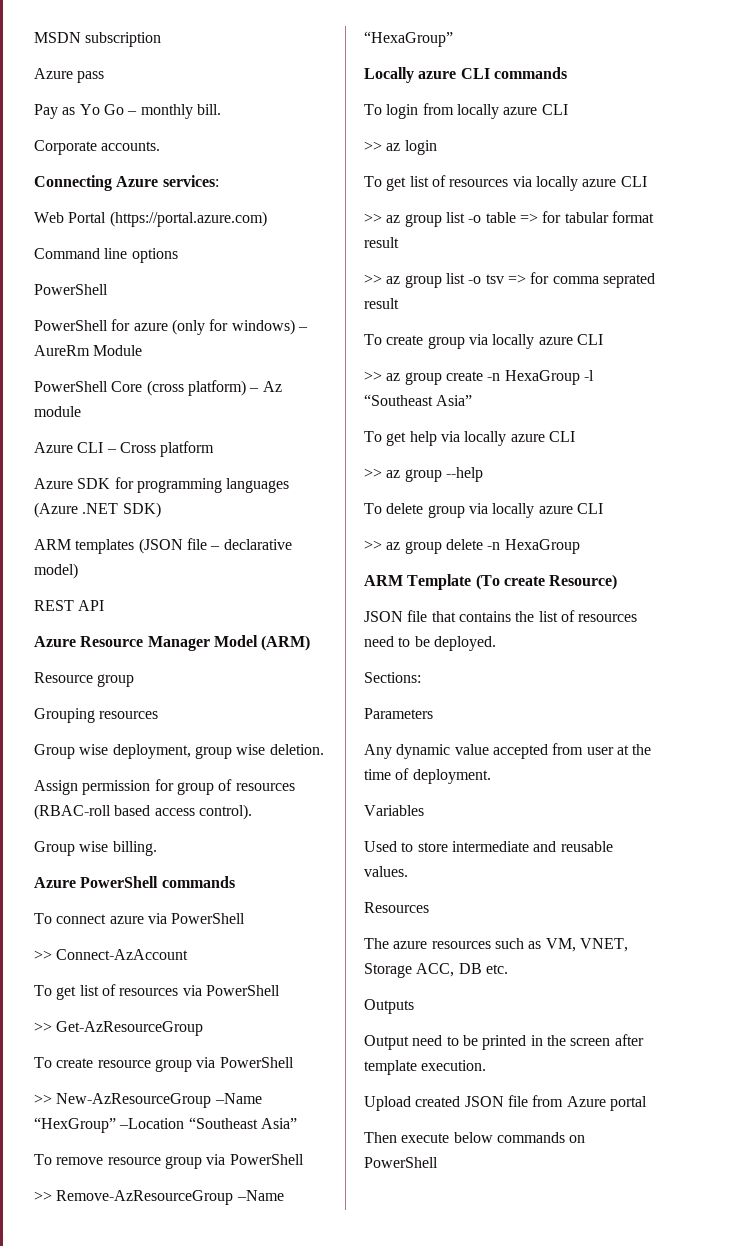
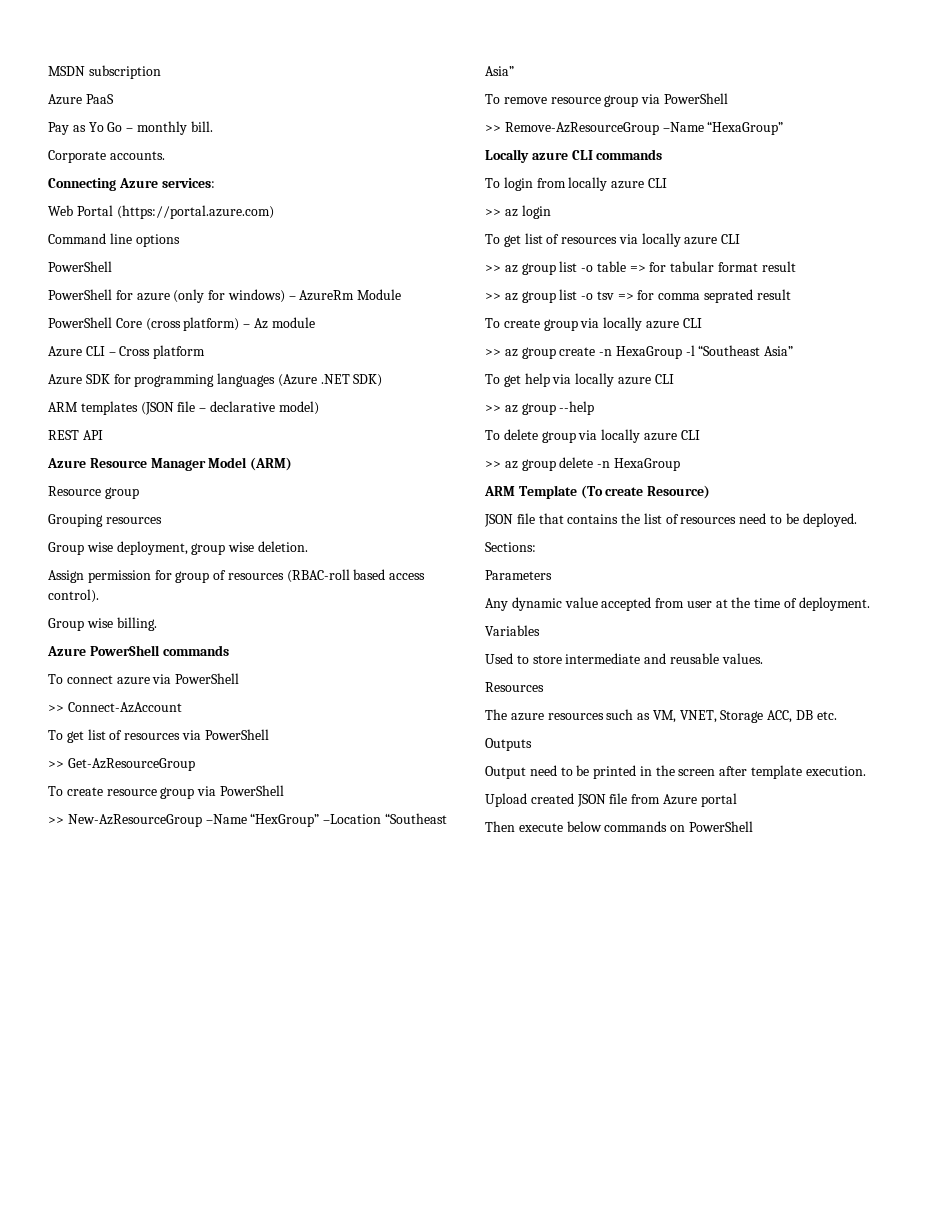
[77,71,105,83] pass -> [85,94,114,104] PaaS
[34,345,90,356] AureRm -> [299,290,355,301] AzureRm

